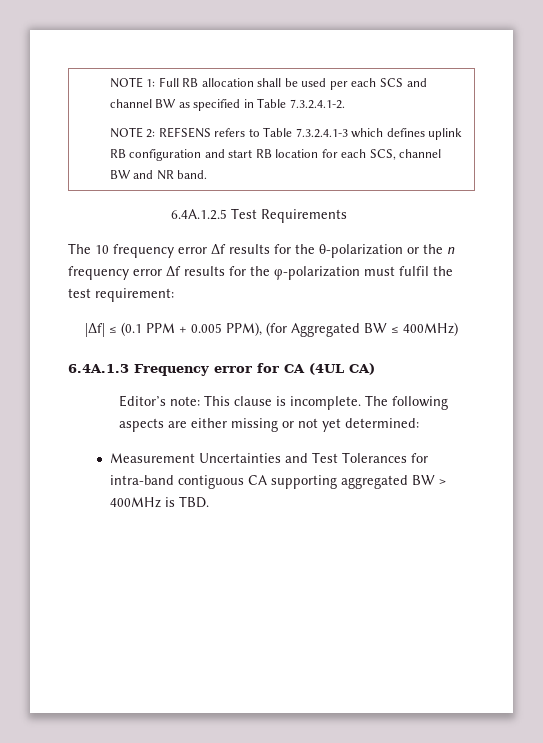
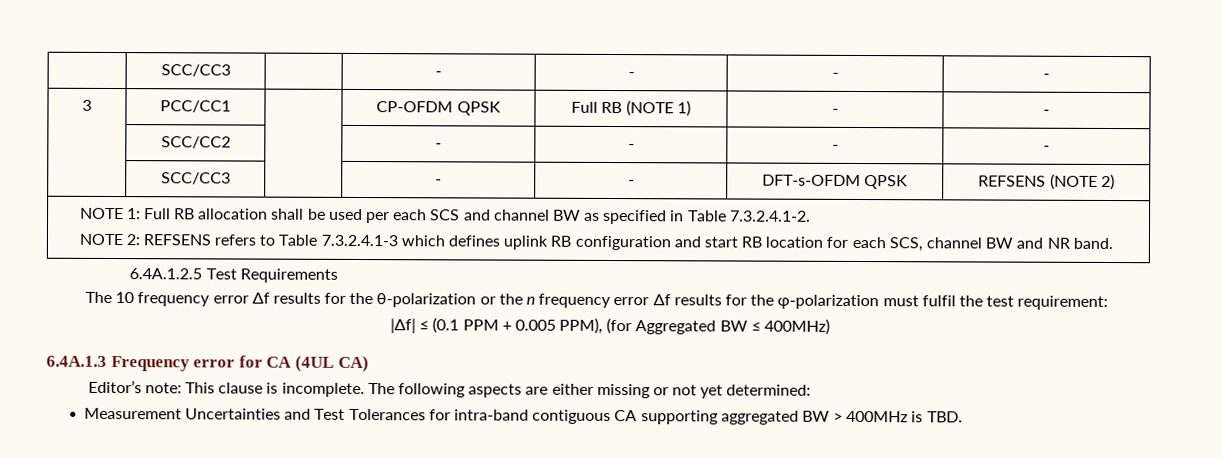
(109, 82) none -> [160,64,231,77] [435,71,442,77] [627,72,635,78] [831,72,839,78] [1043,73,1050,79] [82,99,92,111] [160,100,231,113] [376,101,501,116] [571,100,691,117] [831,108,839,114] [1043,109,1050,115] [160,136,231,149] [435,143,442,149] [627,144,635,150] [831,144,839,150] [1043,145,1050,151] [160,172,231,185] [435,179,442,185] [627,180,635,186] [761,174,909,190] [978,173,1115,191] | SCC/CC3 | | - | - | - | - // 3 | PCC/CC1 | | CP-OFDM QPSK | Full RB (NOTE 1) | - | - // | SCC/CC2 | | - | - | - | - // | SCC/CC3 | | - | - | DFT-s-OFDM QPSK | REFSENS (NOTE 2) //

